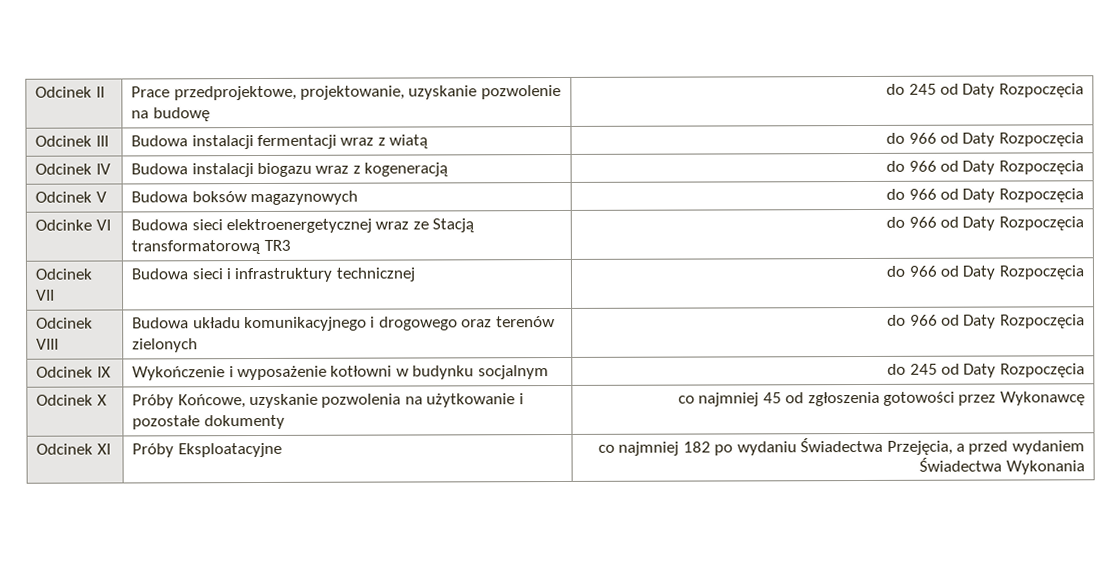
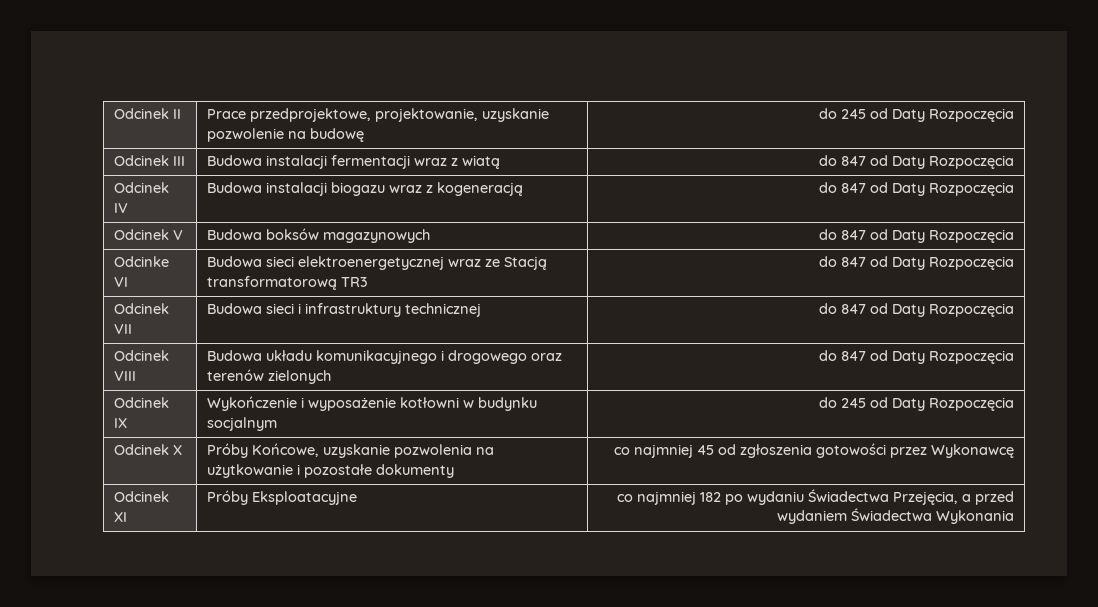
[908,132,937,144] 966 -> [840,156,866,166] 847
[908,160,937,172] 966 -> [840,183,866,193] 847
[908,188,937,200] 966 -> [840,230,866,240] 847
[908,216,937,228] 966 -> [840,257,866,267] 847
[908,265,937,277] 966 -> [840,304,866,314] 847
[909,314,938,326] 966 -> [840,351,866,361] 847

